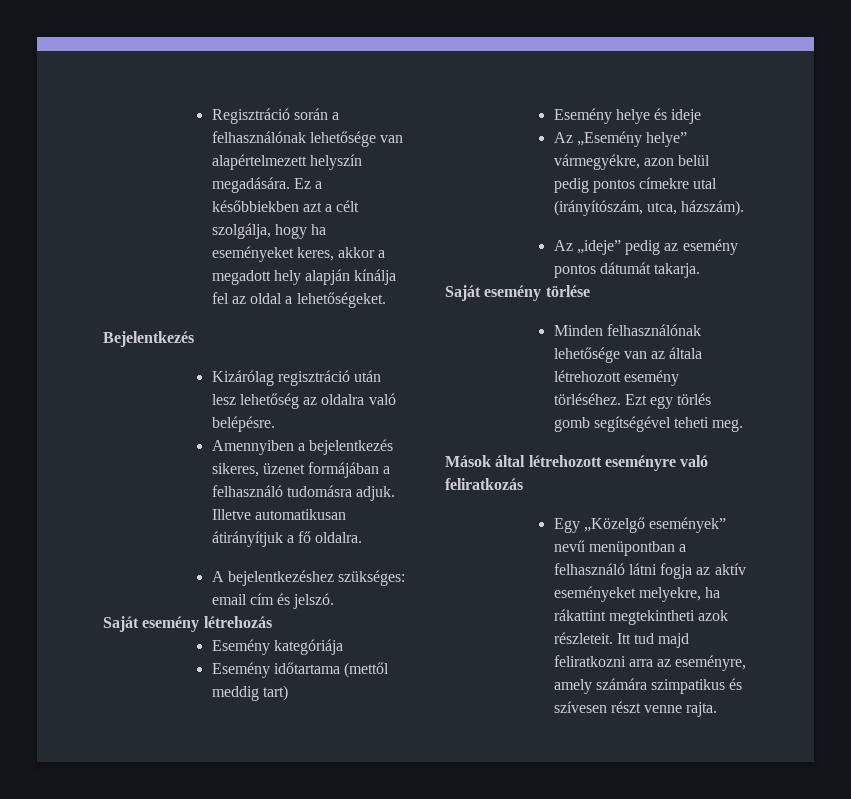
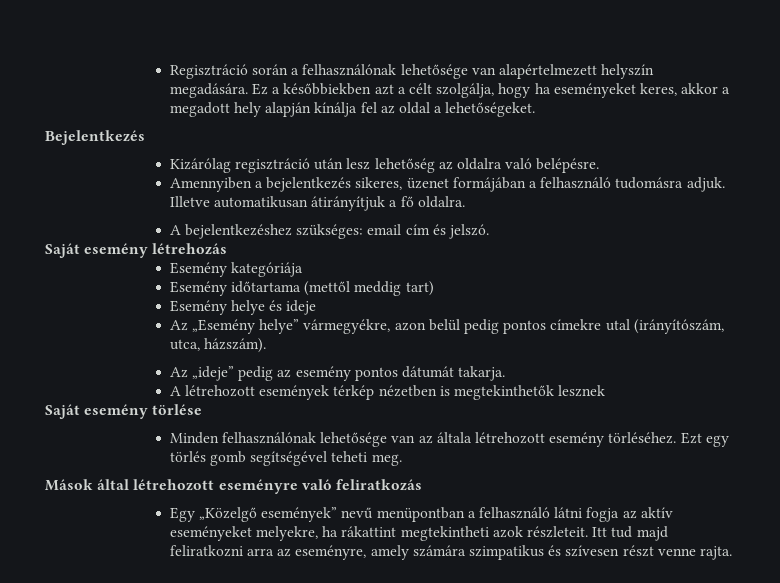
(701, 270) none -> [169,385,606,400] // A létrehozott események térkép nézetben is megtekinthetők lesznek

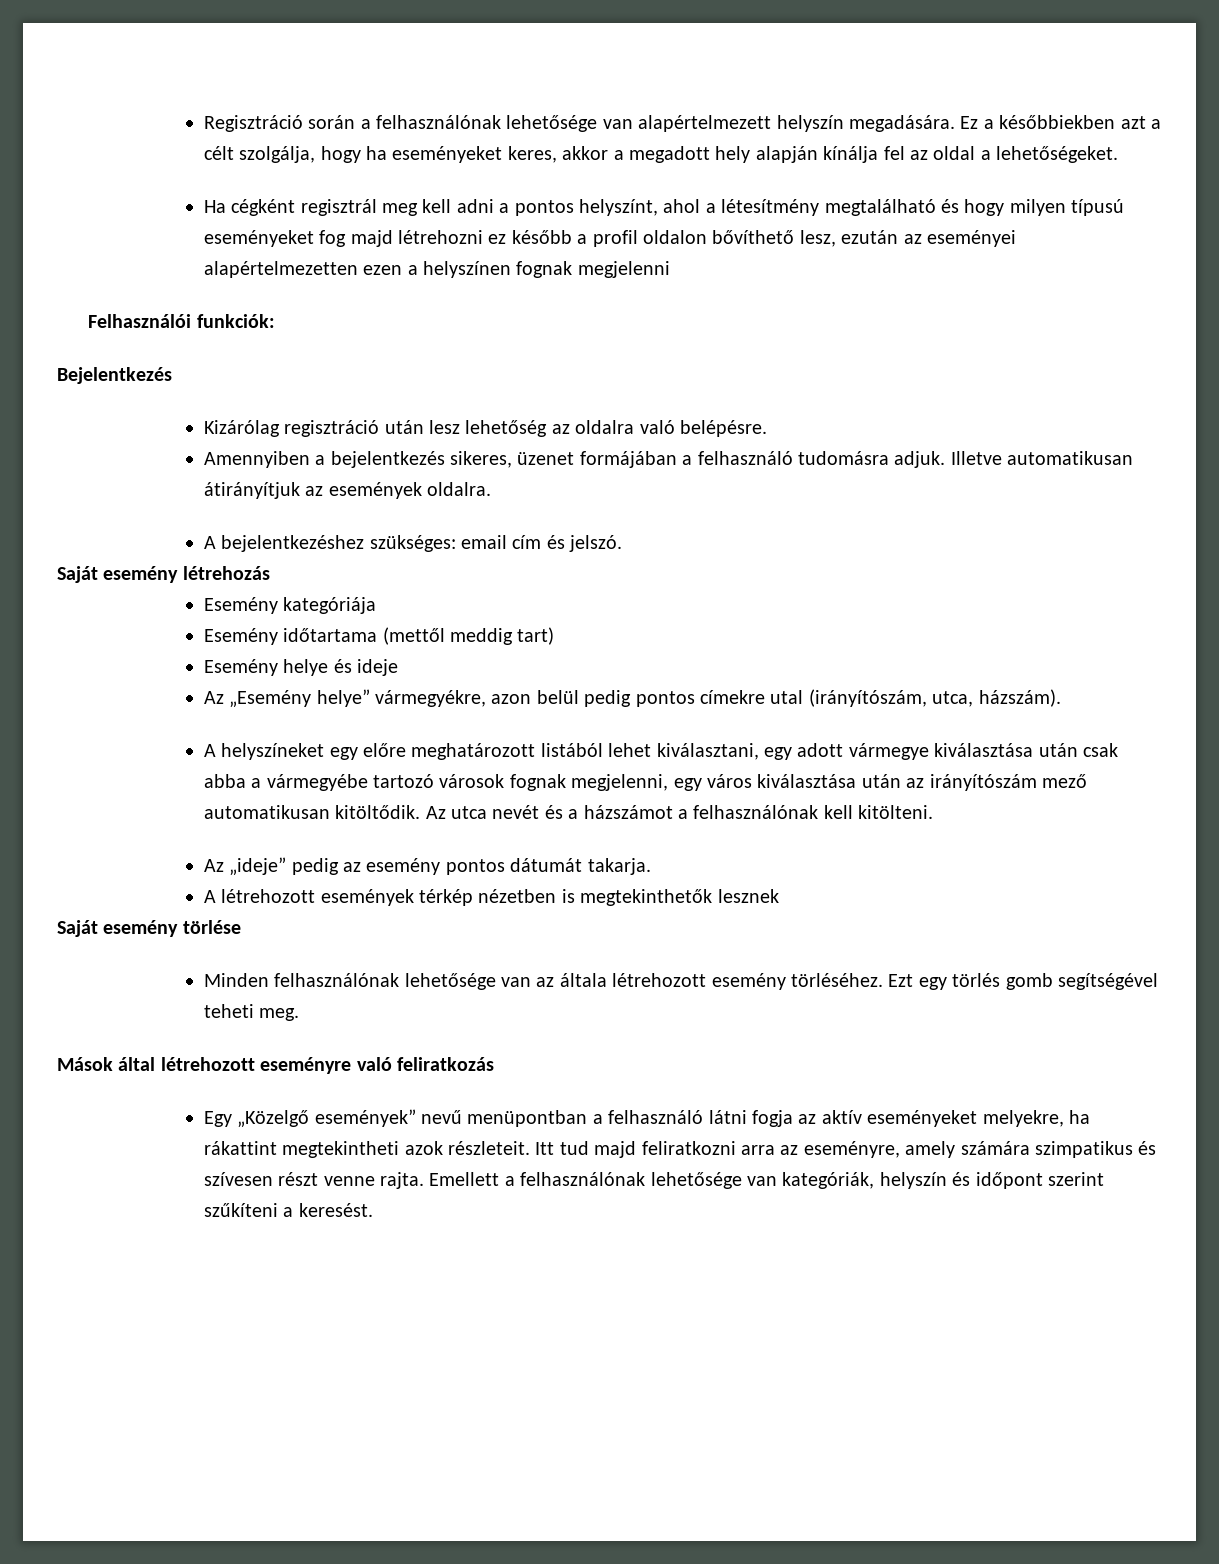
(536, 109) none -> [203,199,1125,216] [203,230,1017,247] [203,261,670,278] [88,314,275,328] // Ha cégként regisztrál meg kell adni a pontos helyszínt, ahol a létesítmény megtalálható és hogy milyen típusú eseményeket fog majd létrehozni ez később a profil oldalon bővíthető lesz, ezután az eseményei alapértelmezetten ezen a helyszínen fognak megjelenni // Felhasználói funkciók:
[389,196,414,207] a fő -> [305,482,422,499] az események
(267, 345) none -> [203,743,1119,760] [203,774,1088,791] [203,805,934,819] // A helyszíneket egy előre meghatározott listából lehet kiválasztani, egy adott vármegye kiválasztása után csak abba a vármegyébe tartozó városok fognak megjelenni, egy város kiválasztása után az irányítószám mező automatikusan kitöltődik. Az utca nevét és a házszámot a felhasználónak kell kitölteni.
(732, 553) none -> [429,1172,1105,1189] [203,1203,373,1217] Emellett a felhasználónak lehetősége van kategóriák, helyszín és időpont szerint szűkíteni a keresést.

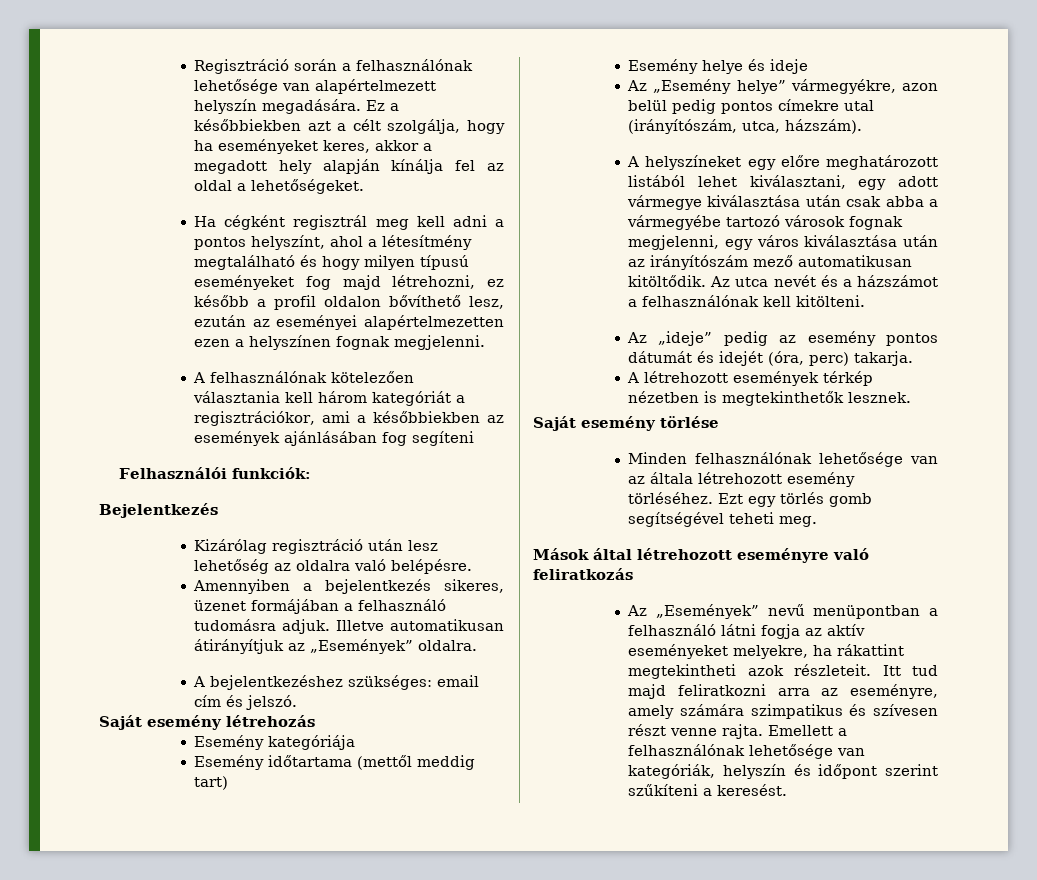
[398,230,484,244] létrehozni -> [392,275,476,289] létrehozni,
[577,261,670,278] megjelenni -> [394,335,486,350] [193,371,415,383] [193,391,466,406] [194,411,504,426] [194,431,475,446] megjelenni. // A felhasználónak kötelezően választania kell három kategóriát a regisztrációkor, ami a későbbiekben az események ajánlásában fog segíteni
[328,482,422,499] események -> [310,639,414,654] „Események”
(583, 865) none -> [697,351,850,366] és idejét (óra, perc)
[717,889,779,903] lesznek -> [848,392,912,403] lesznek.
[203,1109,416,1128] Egy „Közelgő események” -> [627,604,759,619] Az „Események”

